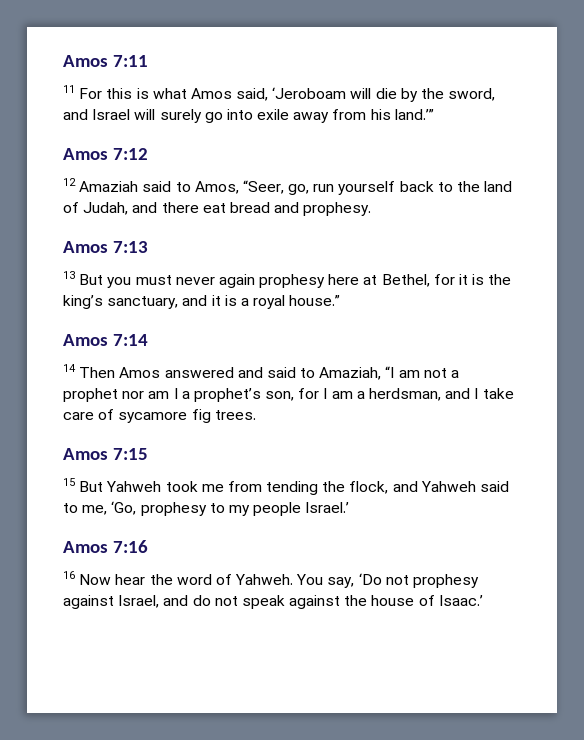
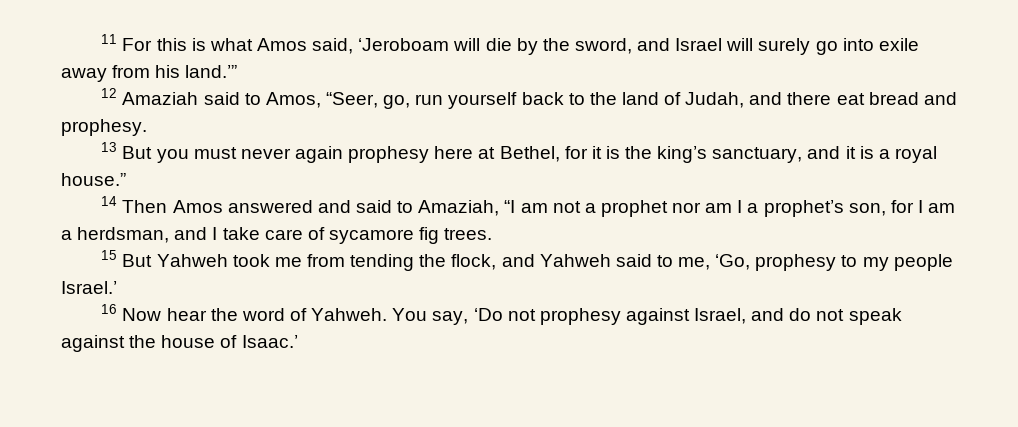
[63,55,148,67] Amos 7:11 // -> (101, 39) none
[63,148,148,160] // Amos 7:12 -> (238, 71) none
[63,241,148,253] // Amos 7:13 -> (147, 127) none
[63,334,148,346] // Amos 7:14 -> (126, 179) none
[63,448,148,460] // Amos 7:15 -> (493, 234) none
[63,540,148,553] // Amos 7:16 -> (117, 287) none

